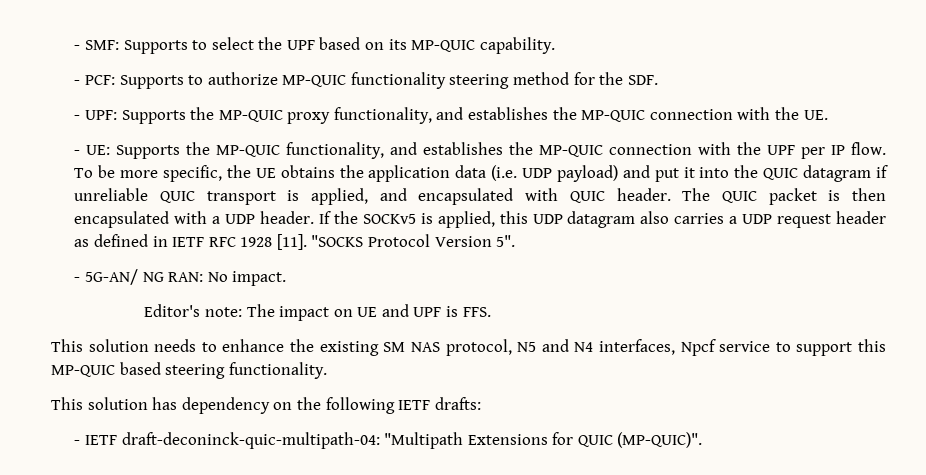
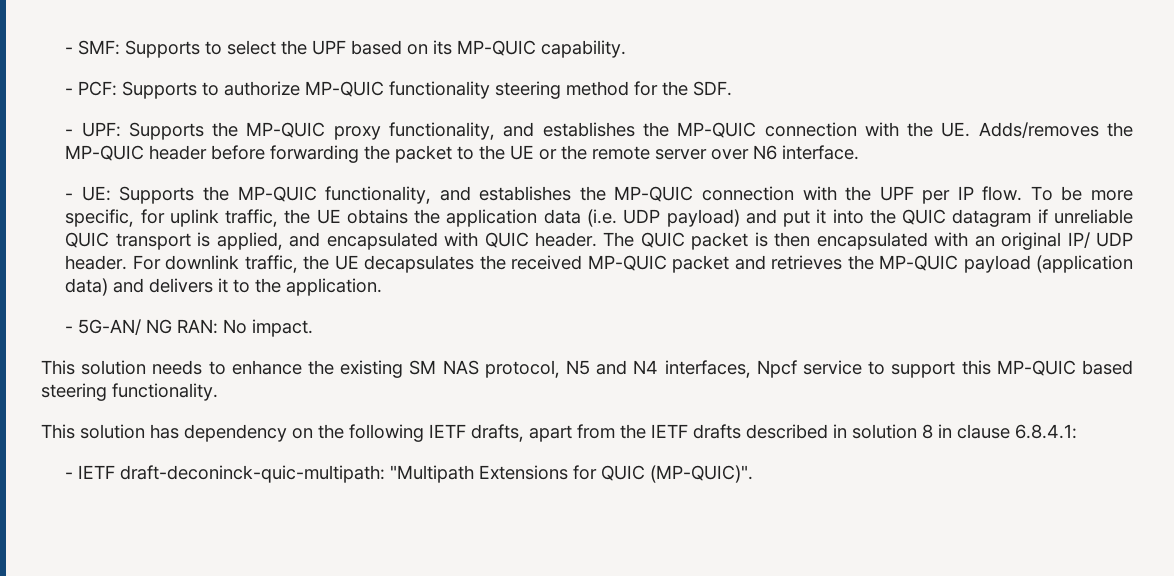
(828, 115) none -> [978,122,1133,138] [65,145,860,163] Adds/removes the MP-QUIC header before forwarding the packet to the UE or the remote server over N6 interface.
(222, 173) none -> [140,209,279,227] for uplink traffic,
[212,211,887,228] [74,234,516,250] a UDP header. If the SOCKv5 is applied, this UDP datagram also carries a UDP request header as defined in IETF RFC 1928 [11]. "SOCKS Protocol Version 5". -> [974,232,1134,250] [65,255,1133,273] [65,278,383,296] an original IP/ UDP header. For downlink traffic, the UE decapsulates the received MP-QUIC packet and retrieves the MP-QUIC payload (application data) and delivers it to the application.
[144,304,491,321] // Editor's note: The impact on UE and UPF is FFS. -> (314, 328) none
[434,397,481,410] drafts: -> [471,424,1077,442] drafts, apart from the IETF drafts described in solution 8 in clause 6.8.4.1:
[121,432,380,449] draft-deconinck-quic-multipath-04: -> [120,465,386,483] draft-deconinck-quic-multipath:

